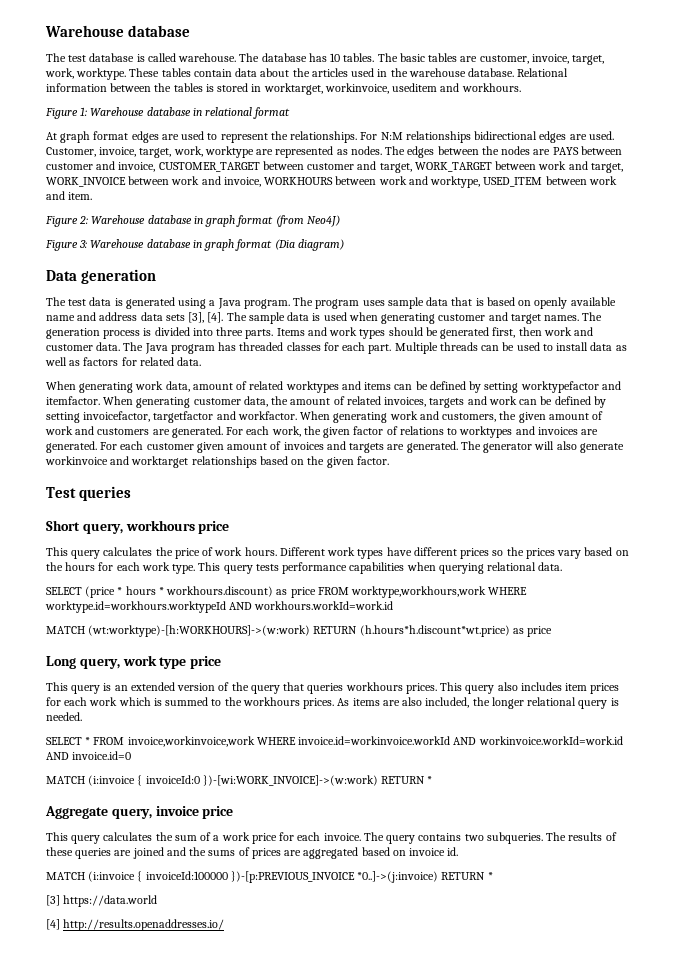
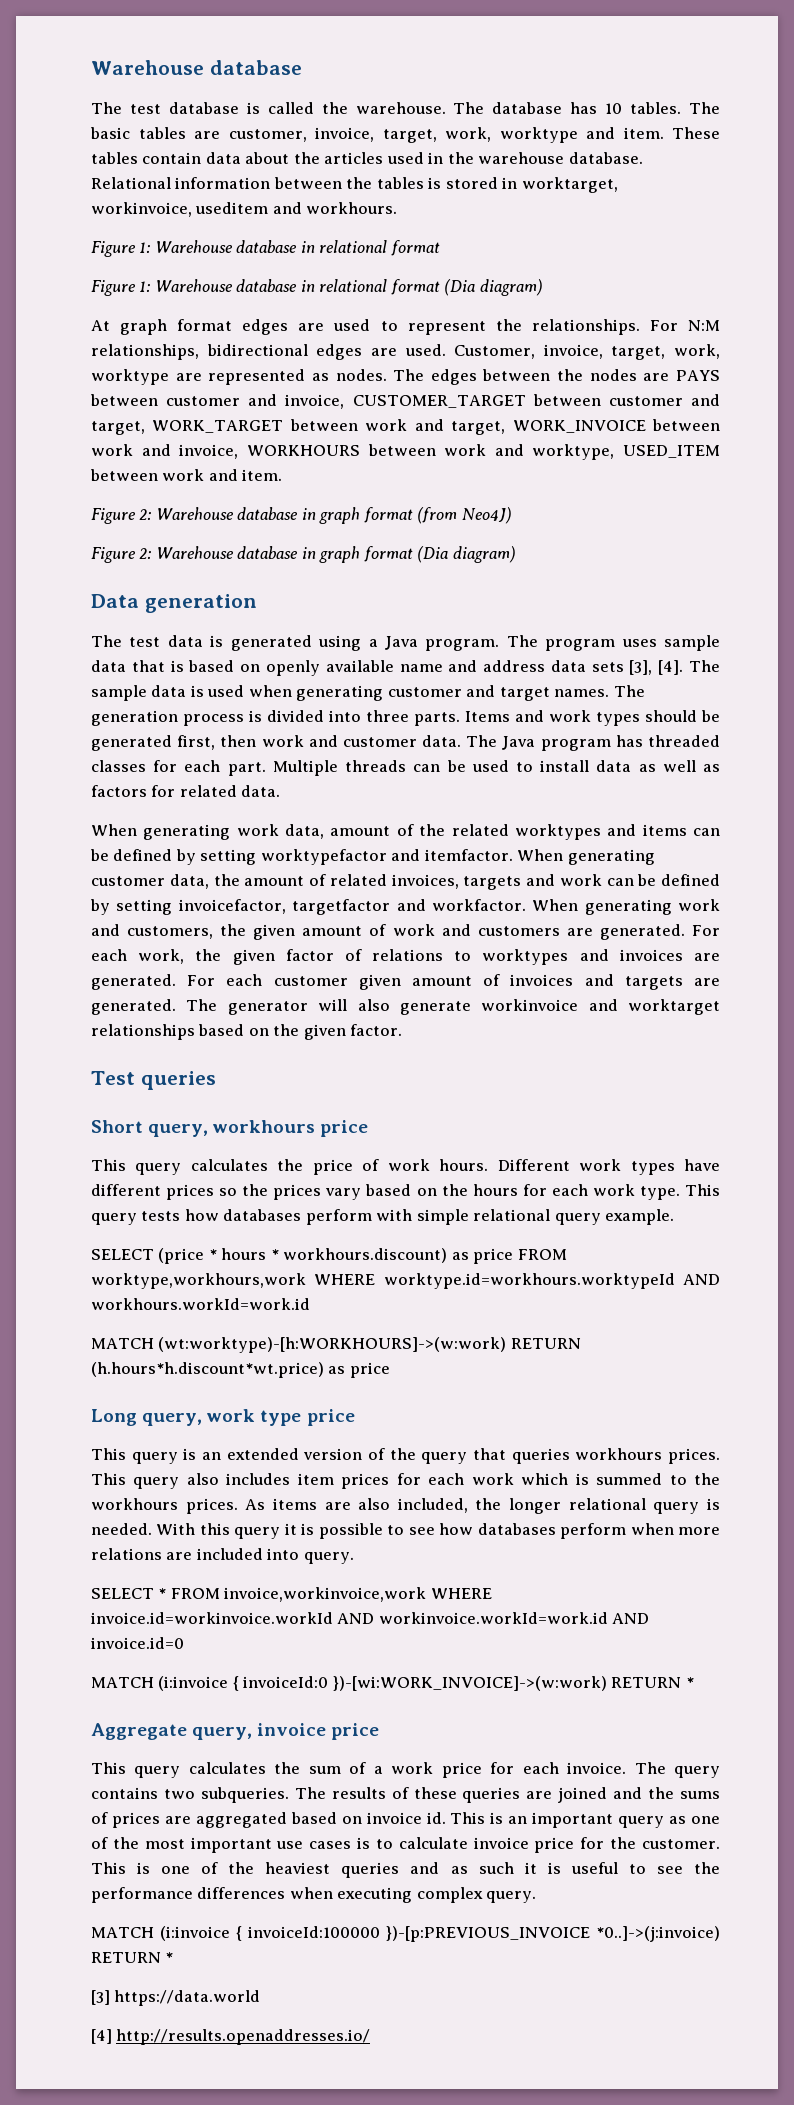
(176, 57) none -> [321,102,348,114] the
[76,68,127,80] worktype. -> [499,127,664,143] worktype and item.
(291, 113) none -> [91,279,543,296] // Figure 1: Warehouse database in relational format (Dia diagram)
[405,131,471,143] relationships -> [91,344,199,360] relationships,
[79,240,88,248] 3: -> [139,548,152,559] 2:
(248, 385) none -> [419,824,446,836] the
[282,562,563,574] performance capabilities when querying relational data. -> [184,1209,675,1225] how databases perform with simple relational query example.
(82, 716) none -> [156,1523,720,1539] [91,1548,354,1564] With this query it is possible to see how databases perform when more relations are included into query.
(459, 851) none -> [450,1812,721,1828] [91,1837,720,1853] [91,1862,721,1878] [91,1887,537,1903] This is an important query as one of the most important use cases is to calculate invoice price for the customer. This is one of the heaviest queries and as such it is useful to see the performance differences when executing complex query.

